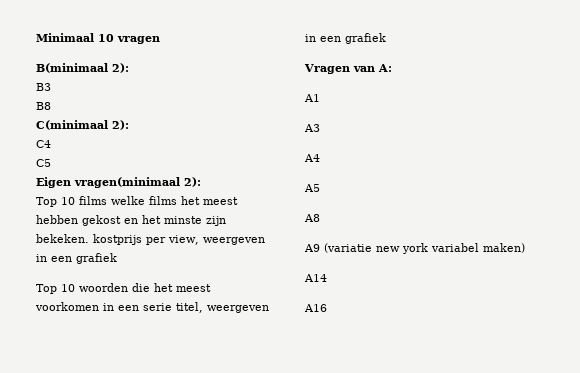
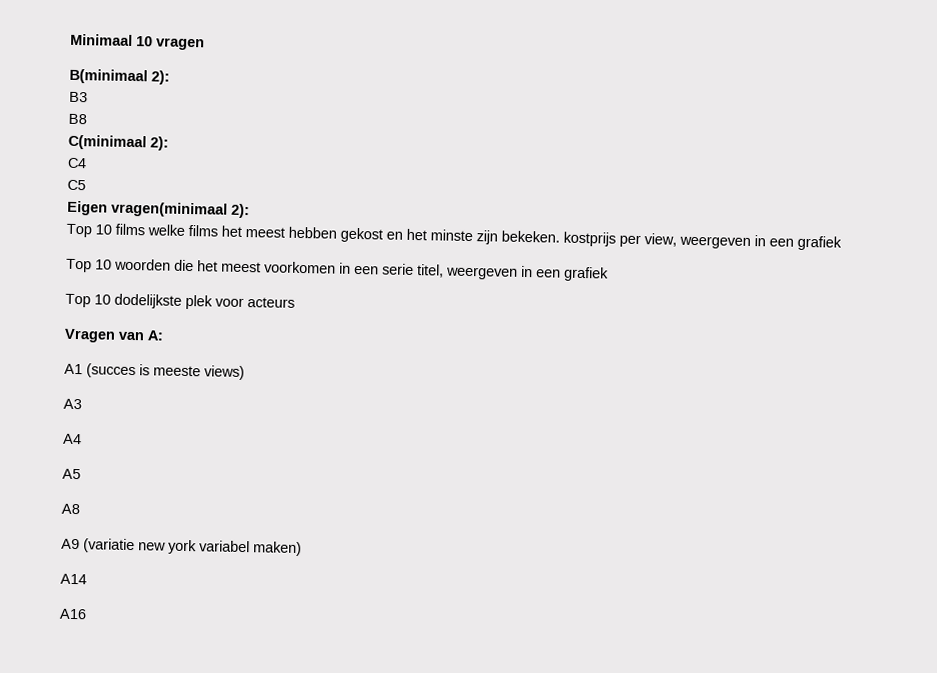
(386, 38) none -> [65,293,295,310] // Top 10 dodelijkste plek voor acteurs
(320, 98) none -> [86,363,245,381] (succes is meeste views)

